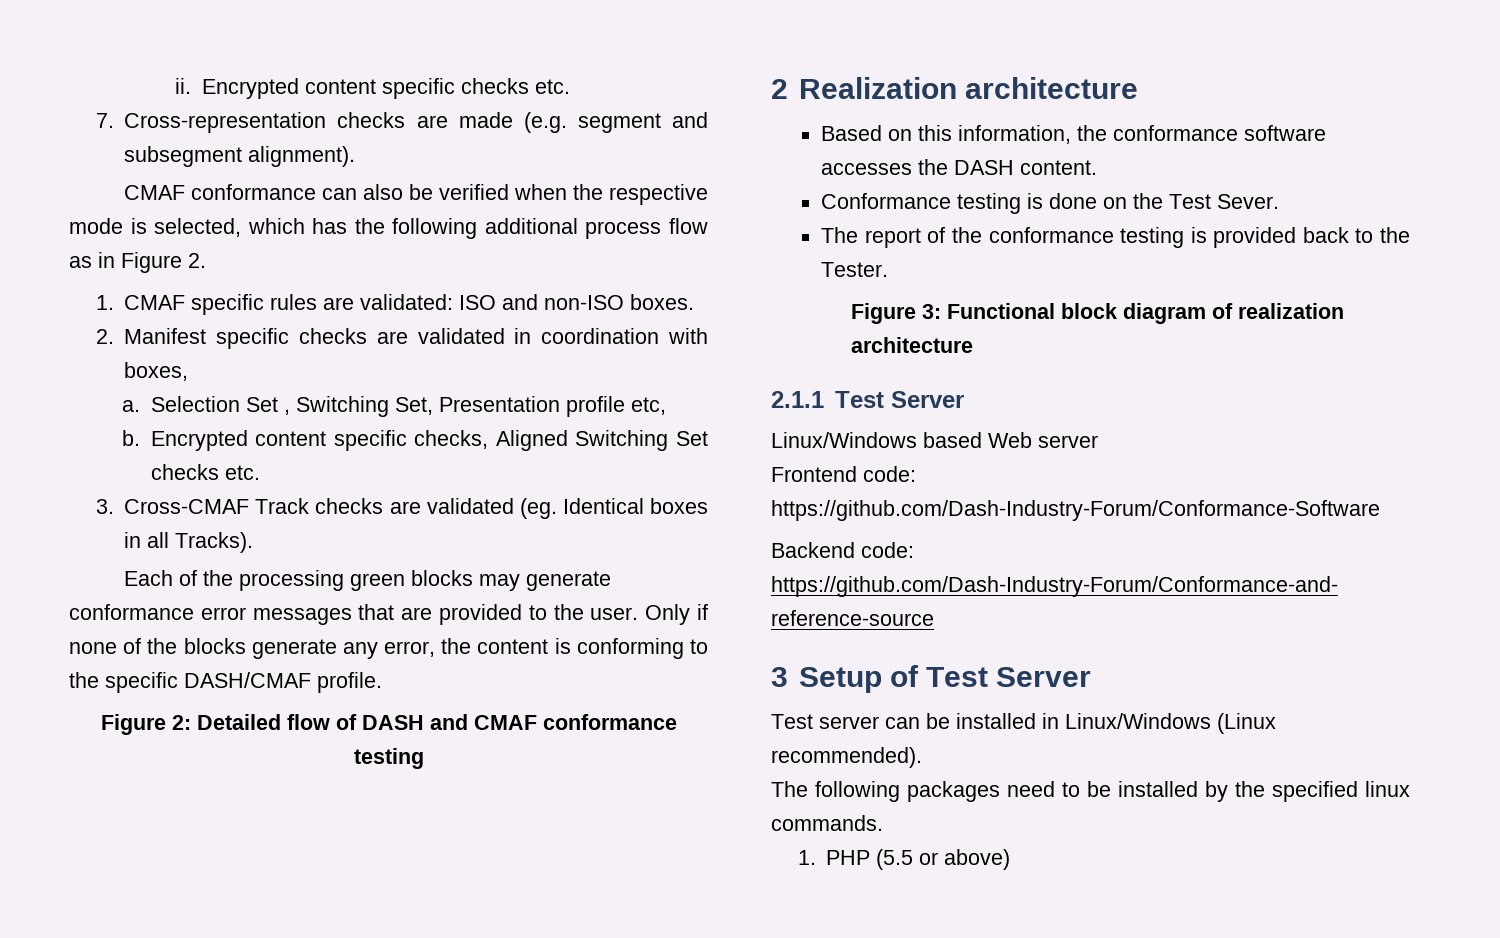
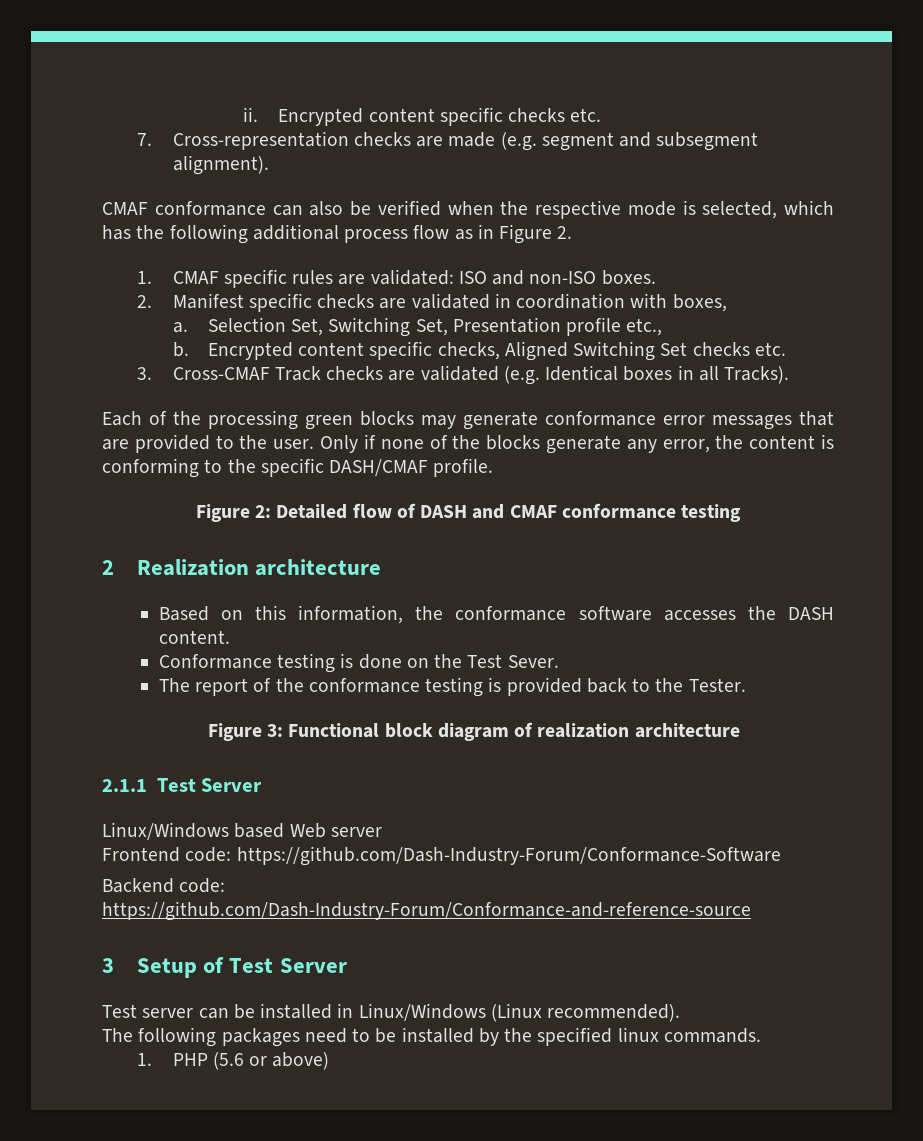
[245,397,290,415] Set , -> [291,318,324,336] Set,
[630,397,666,415] etc, -> [626,318,663,336] etc.,
[519,498,557,519] (eg. -> [503,366,540,385] (e.g.
[876,849,914,870] (5.5 -> [212,1052,244,1070] (5.6

